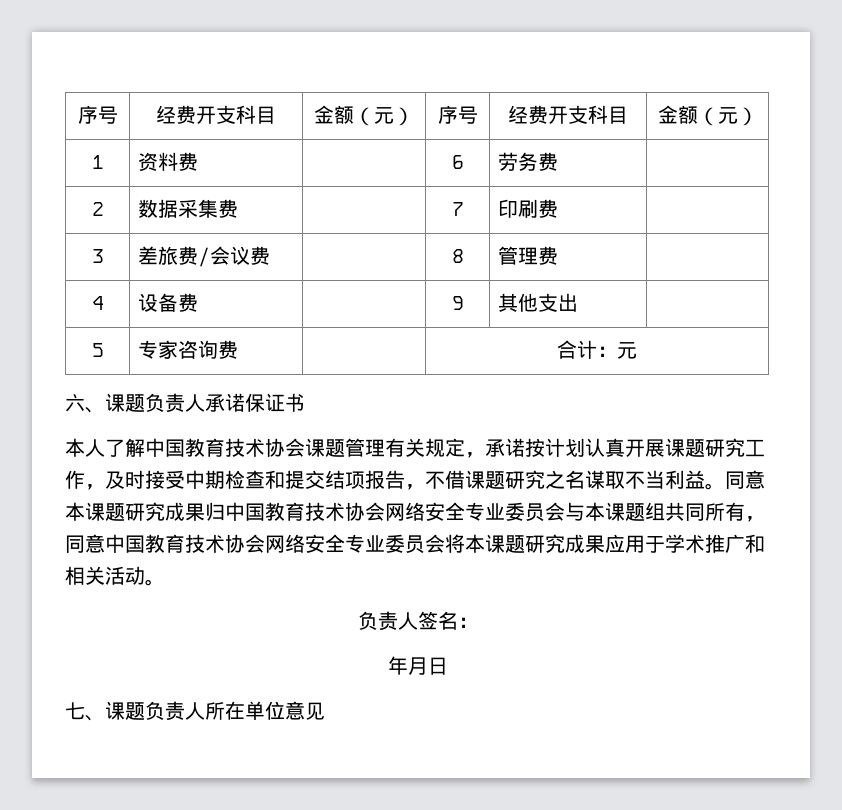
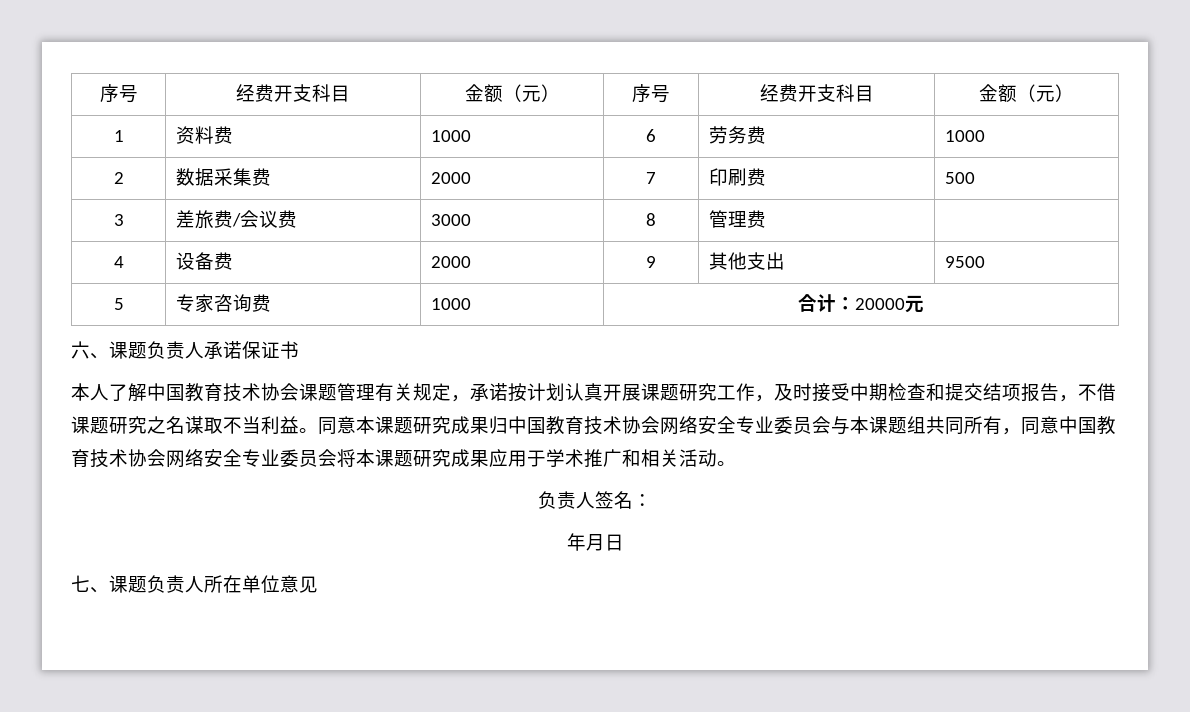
(198, 161) none -> [431,130,472,142] 1000
(558, 161) none -> [945,130,986,142] 1000
(238, 208) none -> [431,172,472,184] 2000
(558, 208) none -> [945,172,976,184] 500
(270, 255) none -> [431,214,472,226] 3000
(198, 302) none -> [431,256,472,268] 2000
(578, 302) none -> [945,256,986,268] 9500
(238, 349) none -> [431,298,472,310] 1000
(617, 351) none -> [855,298,905,310] 20000

